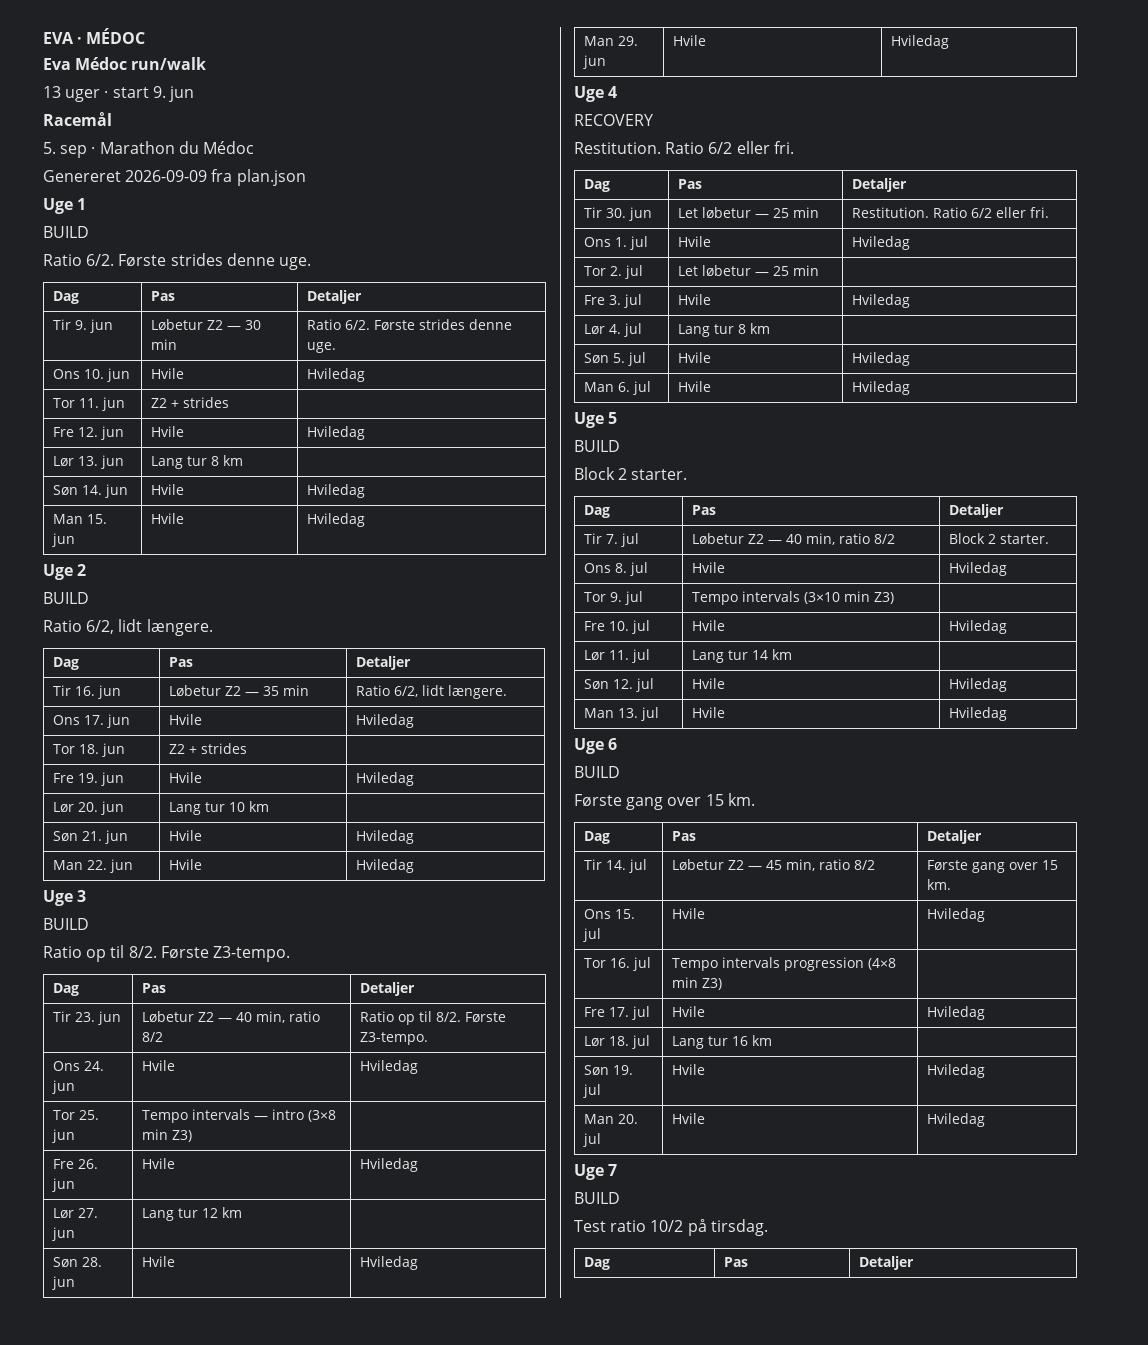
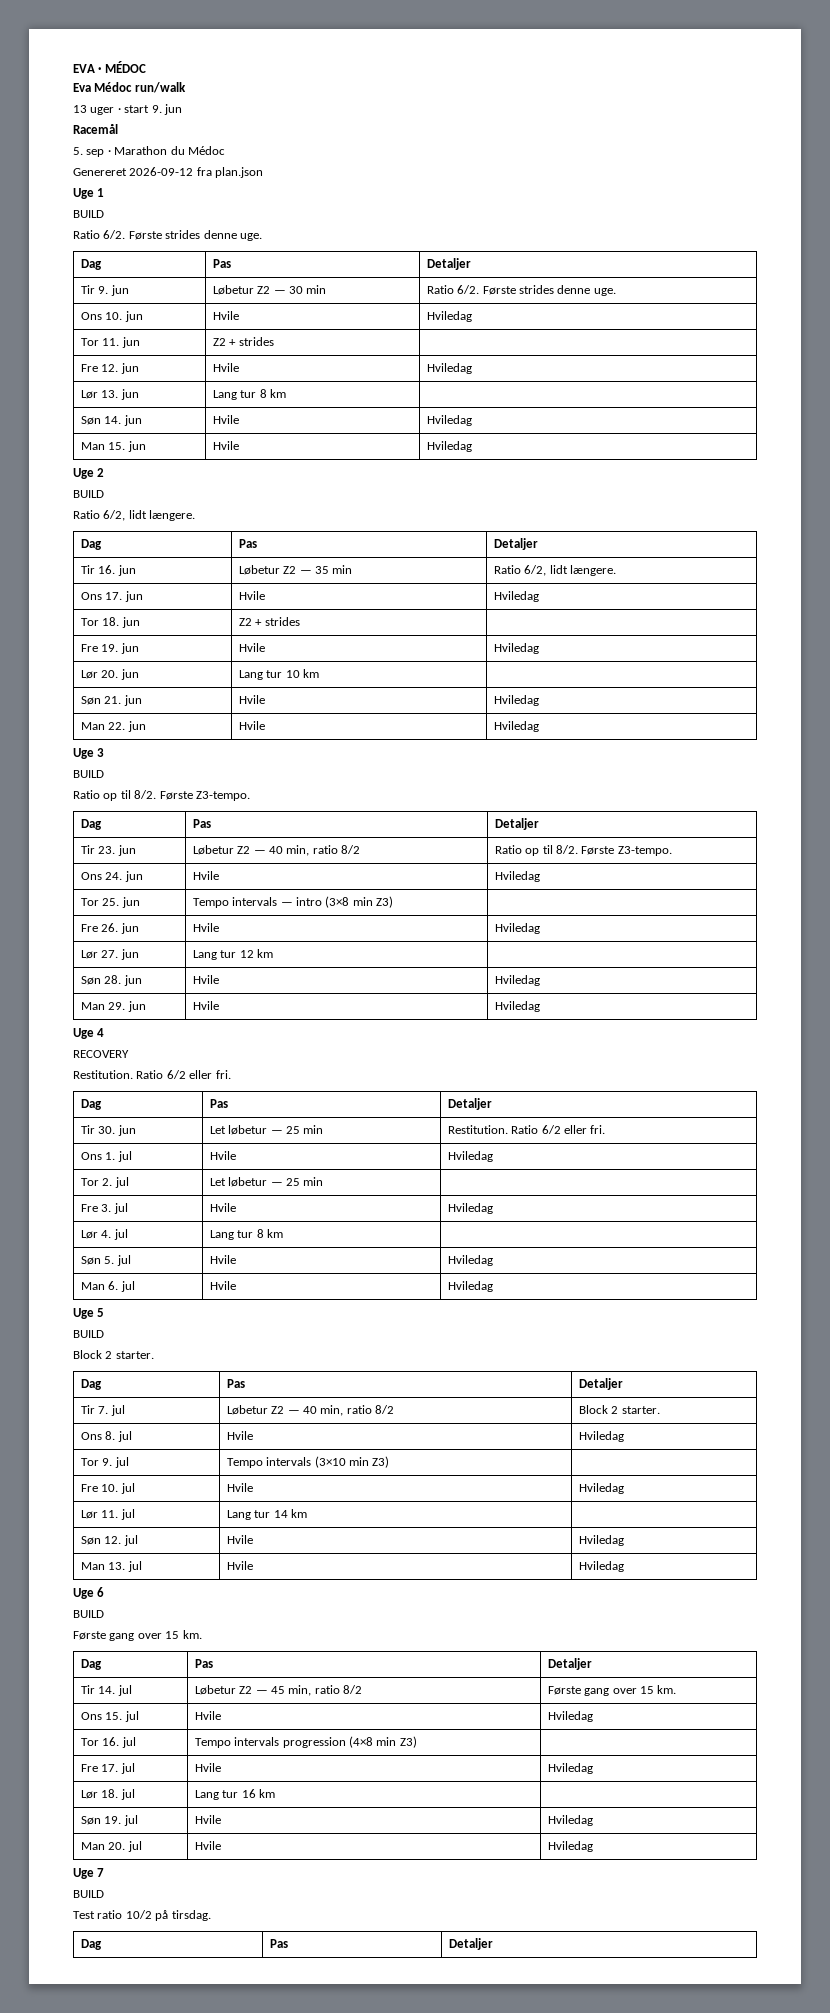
[125,170,208,182] 2026-09-09 -> [129,167,194,176] 2026-09-12

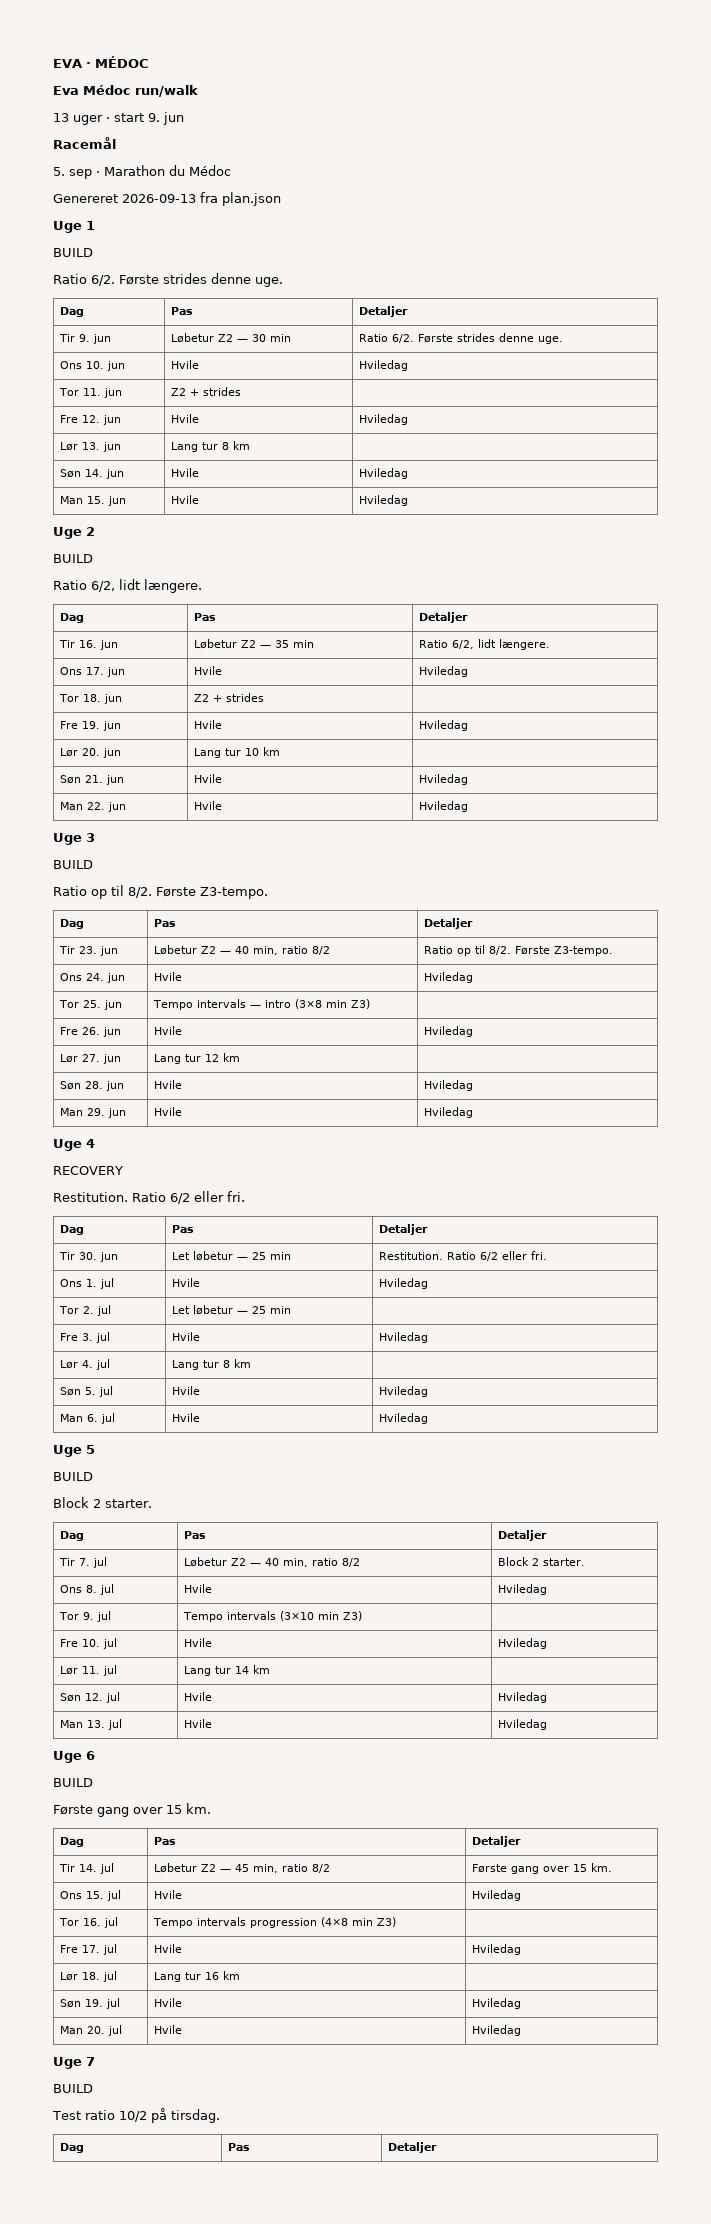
[129,167,194,176] 2026-09-12 -> [122,194,196,203] 2026-09-13

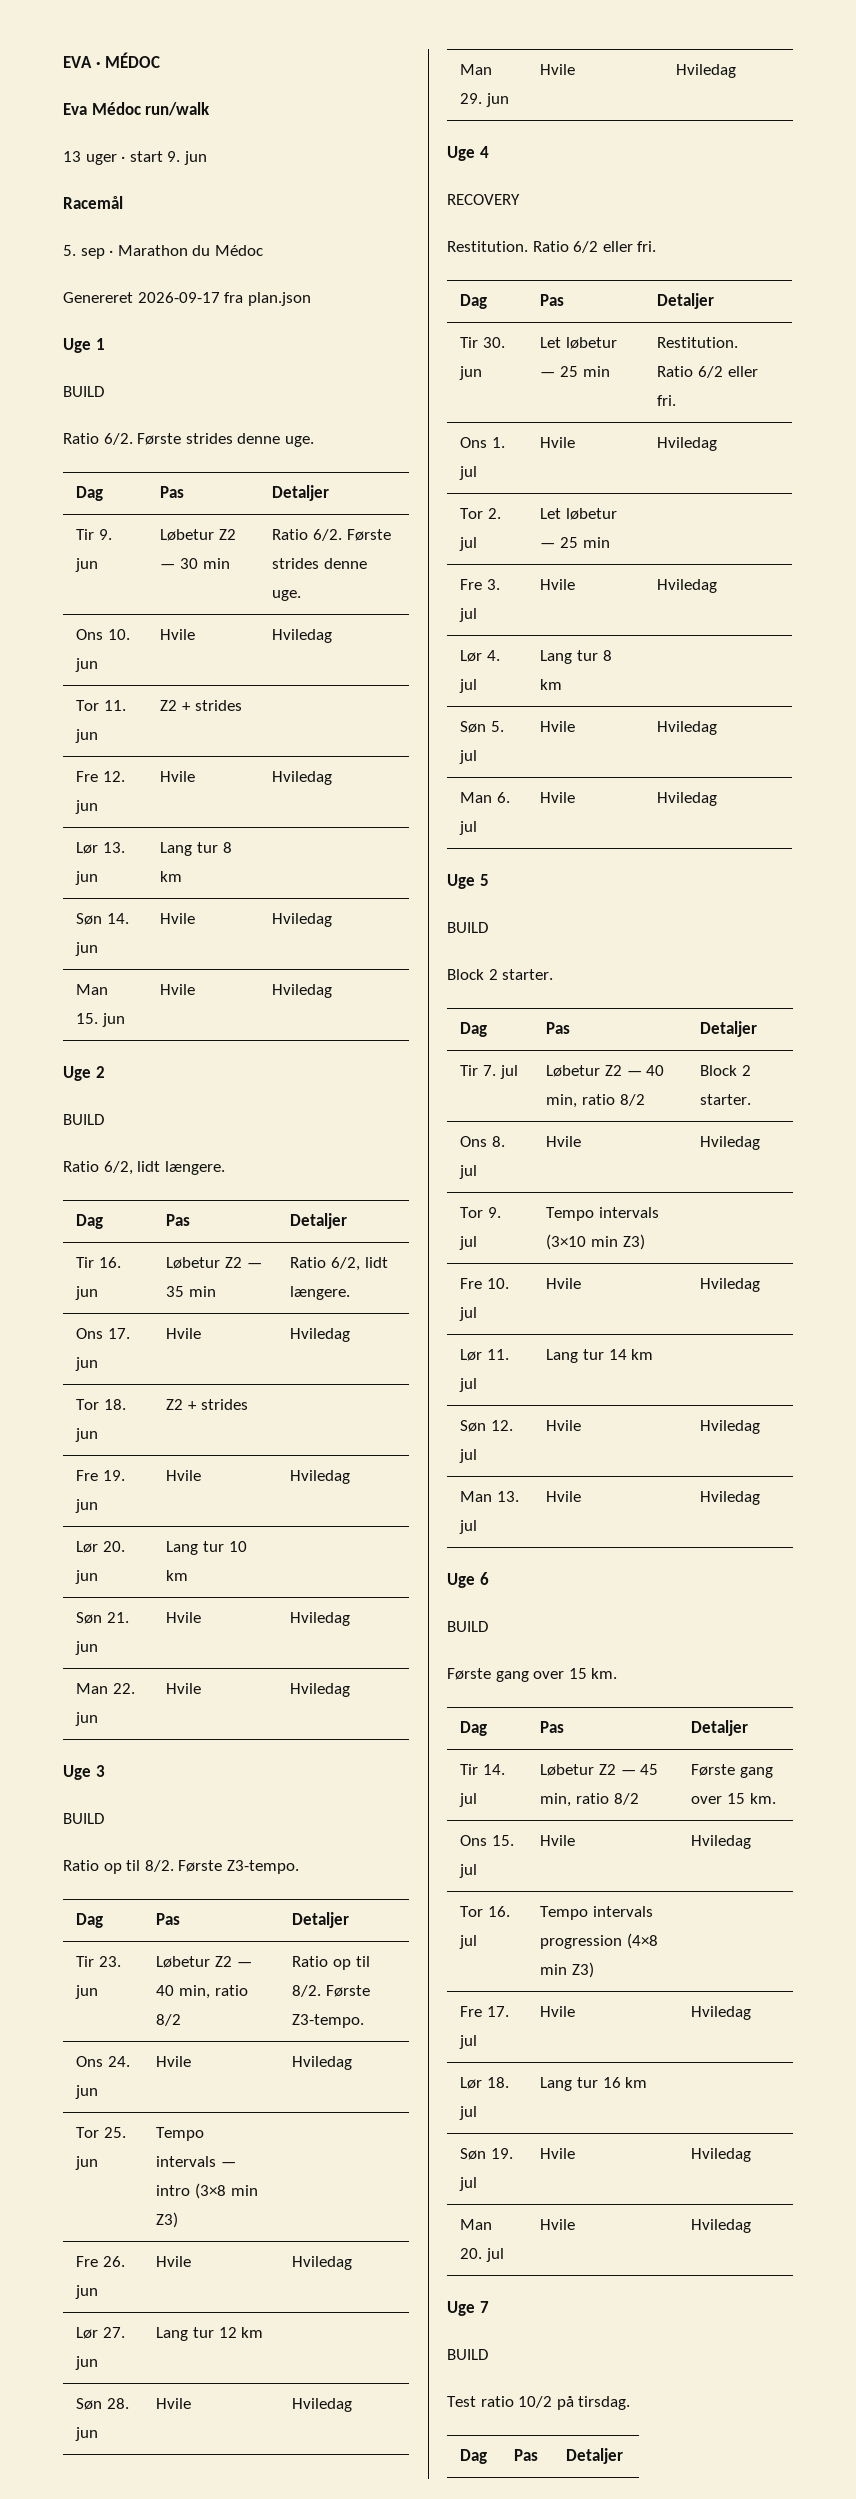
[122,194,196,203] 2026-09-13 -> [137,292,220,303] 2026-09-17

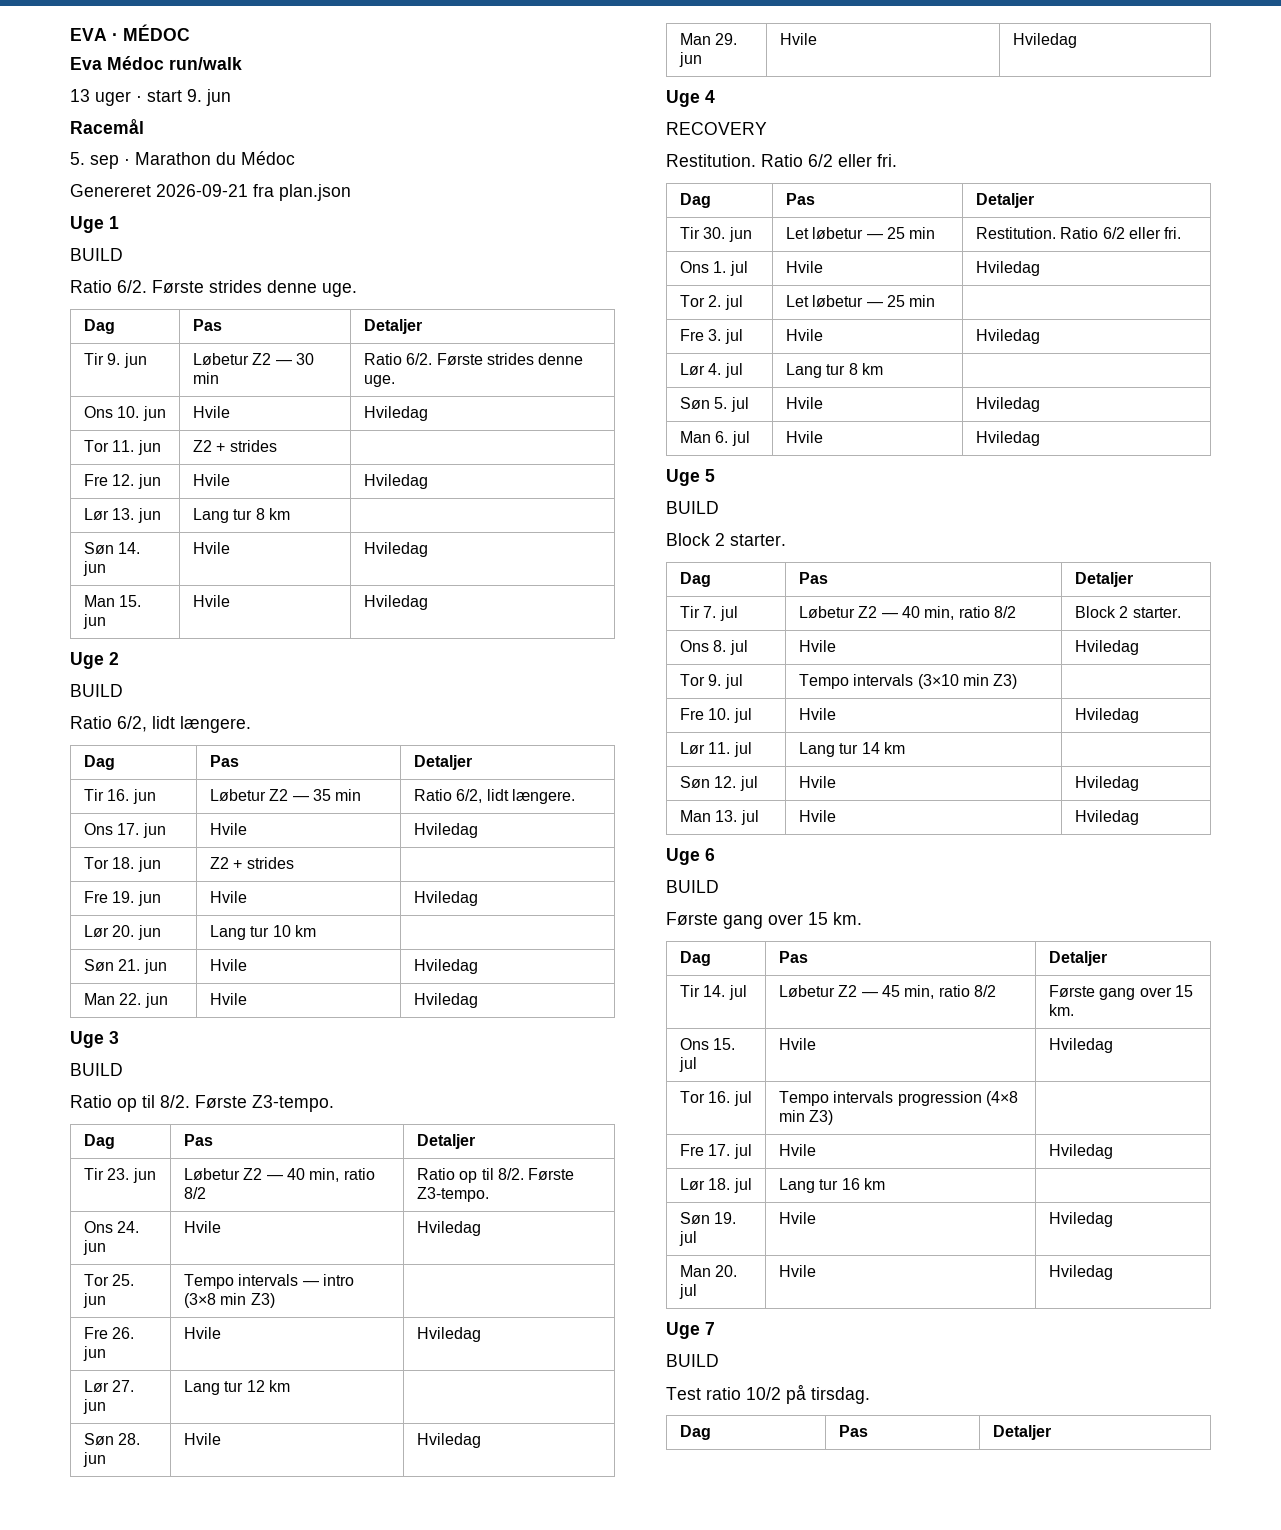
[137,292,220,303] 2026-09-17 -> [156,184,248,197] 2026-09-21

